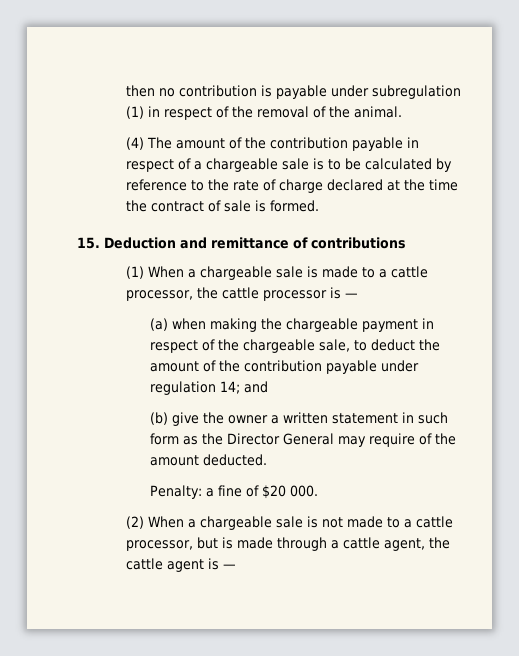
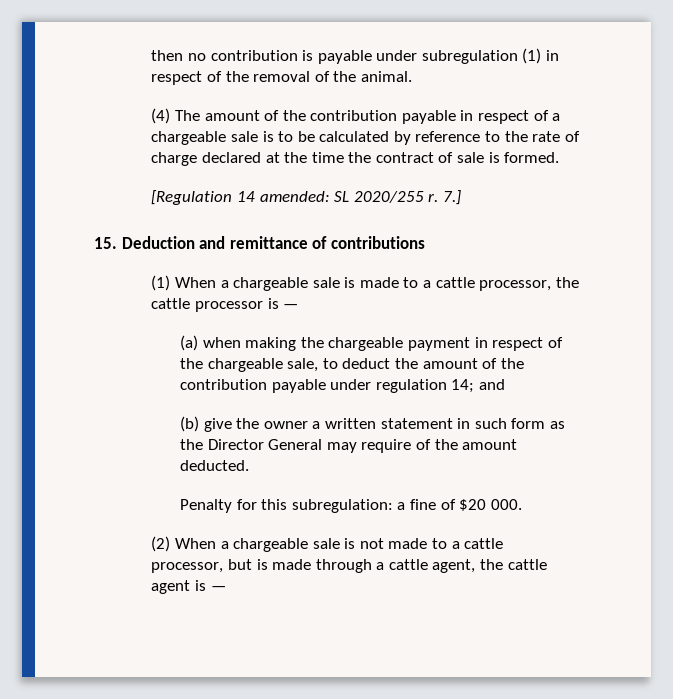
(319, 206) none -> [151,190,461,205] // [Regulation 14 amended: SL 2020/255 r. 7.]
[150,485,203,499] Penalty: -> [180,499,393,513] Penalty for this subregulation:

